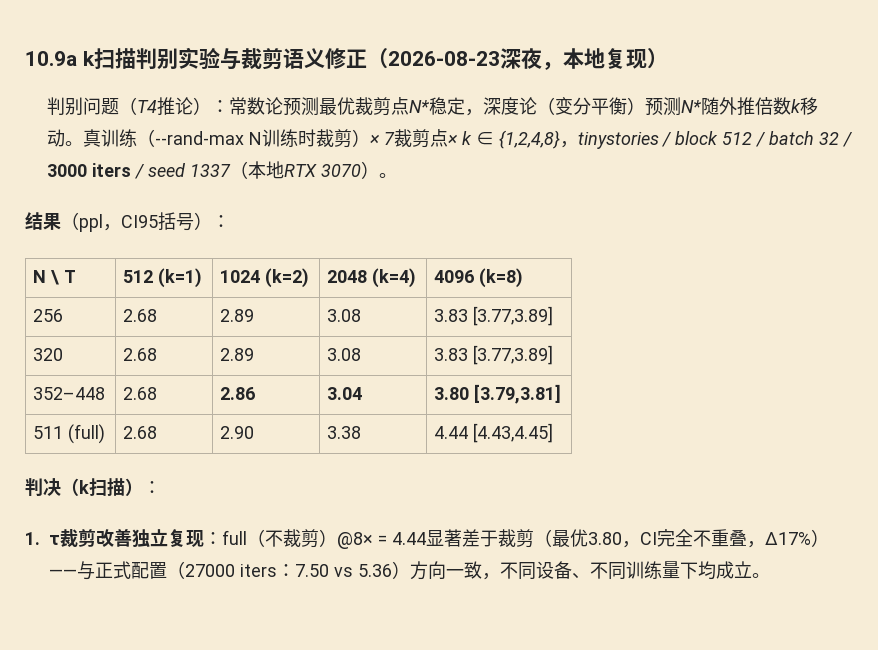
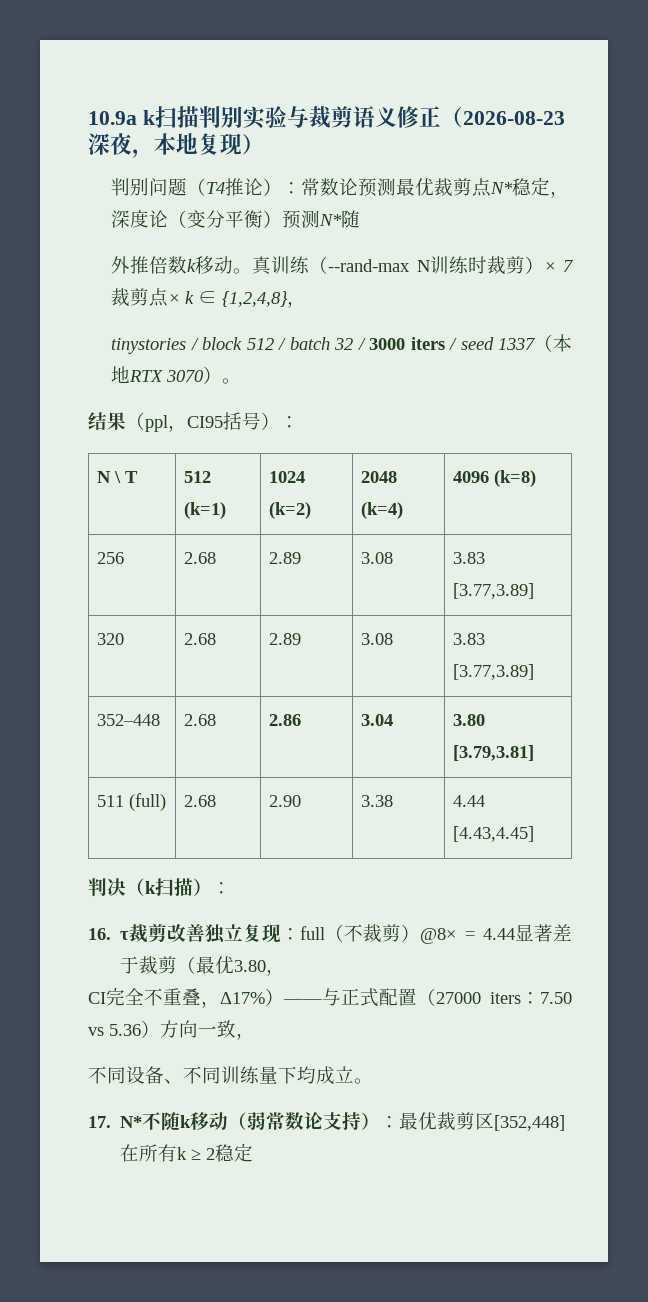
(720, 106) none -> (361, 219) //
(578, 144) none -> (307, 304) //
[25,532,40,545] 1. -> [88,928,111,940] 16.
(640, 544) none -> (286, 972) //
(500, 576) none -> (255, 1036) //
(770, 575) none -> [88,1112,566,1131] [120,1143,254,1162] // 17. N*不随k移动（弱常数论支持）：最优裁剪区[352,448]在所有k ≥ 2稳定

